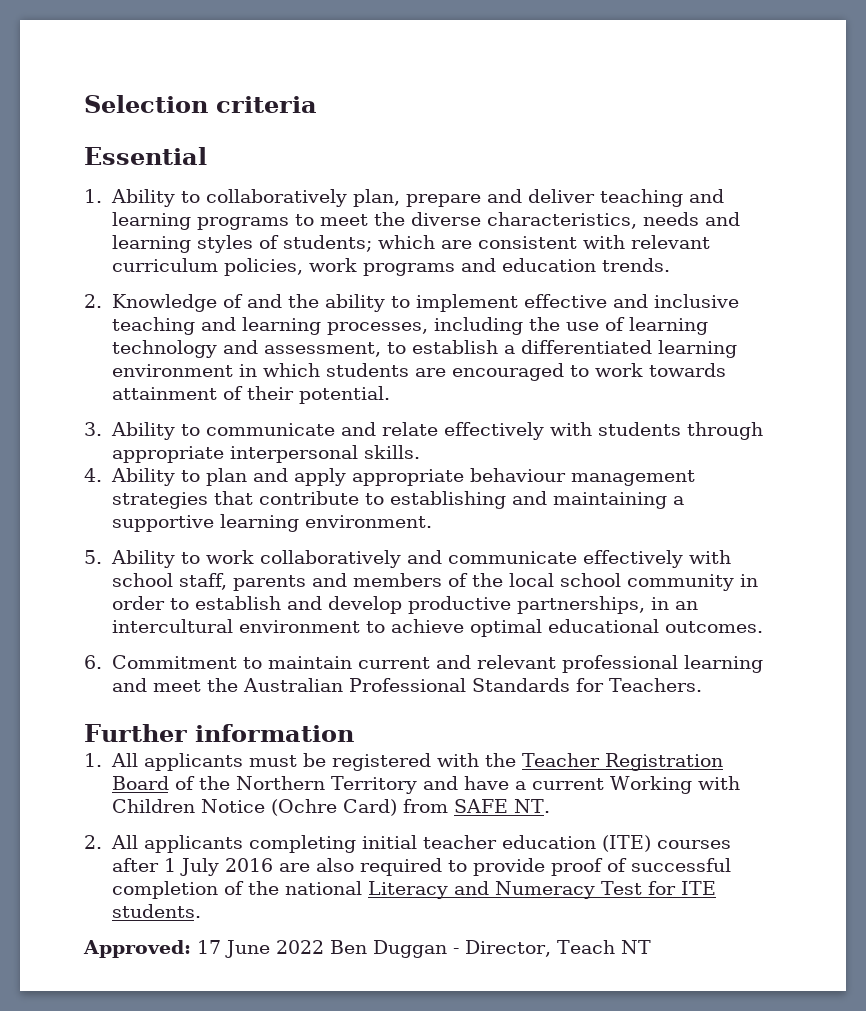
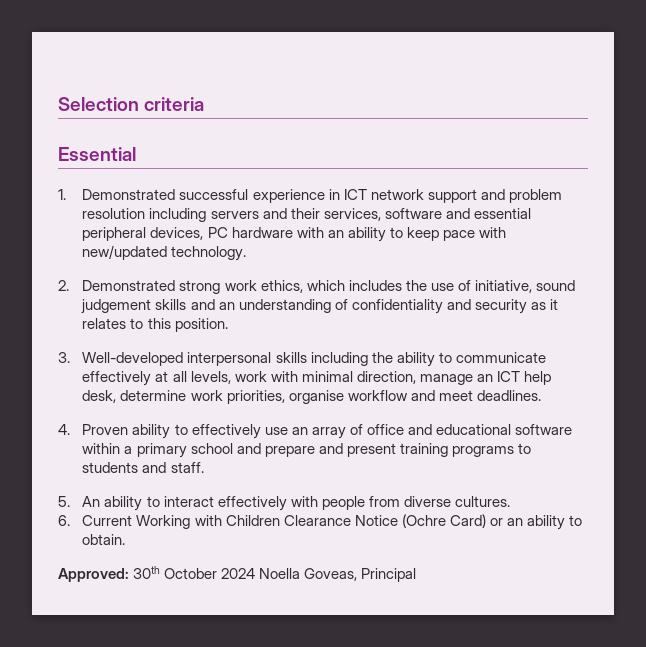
[110,189,724,207] [111,212,740,230] [111,235,710,253] [111,258,670,276] [84,294,739,312] [111,317,708,335] [111,340,737,358] [111,363,726,381] [111,386,390,404] [84,422,763,440] [111,445,420,463] [84,468,695,486] [111,491,684,509] [111,514,432,532] [84,550,731,568] [111,573,759,591] [111,596,698,614] [111,619,763,637] [84,655,763,673] [111,678,703,692] [84,724,354,742] [84,753,724,771] [111,776,605,794] Ability to collaboratively plan, prepare and deliver teaching and learning programs to meet the diverse characteristics, needs and learning styles of students; which are consistent with relevant curriculum policies, work programs and education trends. // 2. Knowledge of and the ability to implement effective and inclusive teaching and learning processes, including the use of learning technology and assessment, to establish a differentiated learning environment in which students are encouraged to work towards attainment of their potential. // 3. Ability to communicate and relate effectively with students through appropriate interpersonal skills. // 4. Ability to plan and apply appropriate behaviour management strategies that contribute to establishing and maintaining a supportive learning environment. // 5. Ability to work collaboratively and communicate effectively with school staff, parents and members of the local school community in order to establish and develop productive partnerships, in an intercultural environment to achieve optimal educational outcomes. // 6. Commitment to maintain current and relevant professional learning and meet the Australian Professional Standards for Teachers. // Further information // 1. All applicants must be registered with the Teacher Registration Board of the Northern Territory and have a current -> [82,189,562,203] [82,208,531,222] [82,227,506,242] [82,245,247,261] [58,280,575,294] [81,299,558,314] [82,318,228,332] [58,352,546,367] [82,371,551,386] [82,390,541,404] [58,424,572,439] [82,443,531,458] [82,462,204,473] [58,496,510,511] [58,515,133,526] Demonstrated successful experience in ICT network support and problem resolution including servers and their services, software and essential peripheral devices, PC hardware with an ability to keep pace with new/updated technology. // 2. Demonstrated strong work ethics, which includes the use of initiative, sound judgement skills and an understanding of confidentiality and security as it relates to this position. // 3. Well-developed interpersonal skills including the ability to communicate effectively at all levels, work with minimal direction, manage an ICT help desk, determine work priorities, organise workflow and meet deadlines. // 4. Proven ability to effectively use an array of office and educational software within a primary school and prepare and present training programs to students and staff. // 5. An ability to interact effectively with people from diverse cultures. // 6. Current
(195, 806) none -> [283,515,351,526] Clearance
[402,799,550,813] [84,835,731,853] [111,858,731,876] [111,881,717,899] [111,904,201,918] [83,940,651,958] from SAFE NT. // 2. All applicants completing initial teacher education (ITE) courses after 1 July 2016 are also required to provide proof of successful completion of the national Literacy and Numeracy Test for ITE students. // Approved: 17 June 2022 Ben Duggan - Director, Teach NT -> [489,515,582,530] [82,534,126,545] [58,566,417,582] or an ability to obtain. // Approved: 30th October 2024 Noella Goveas, Principal

